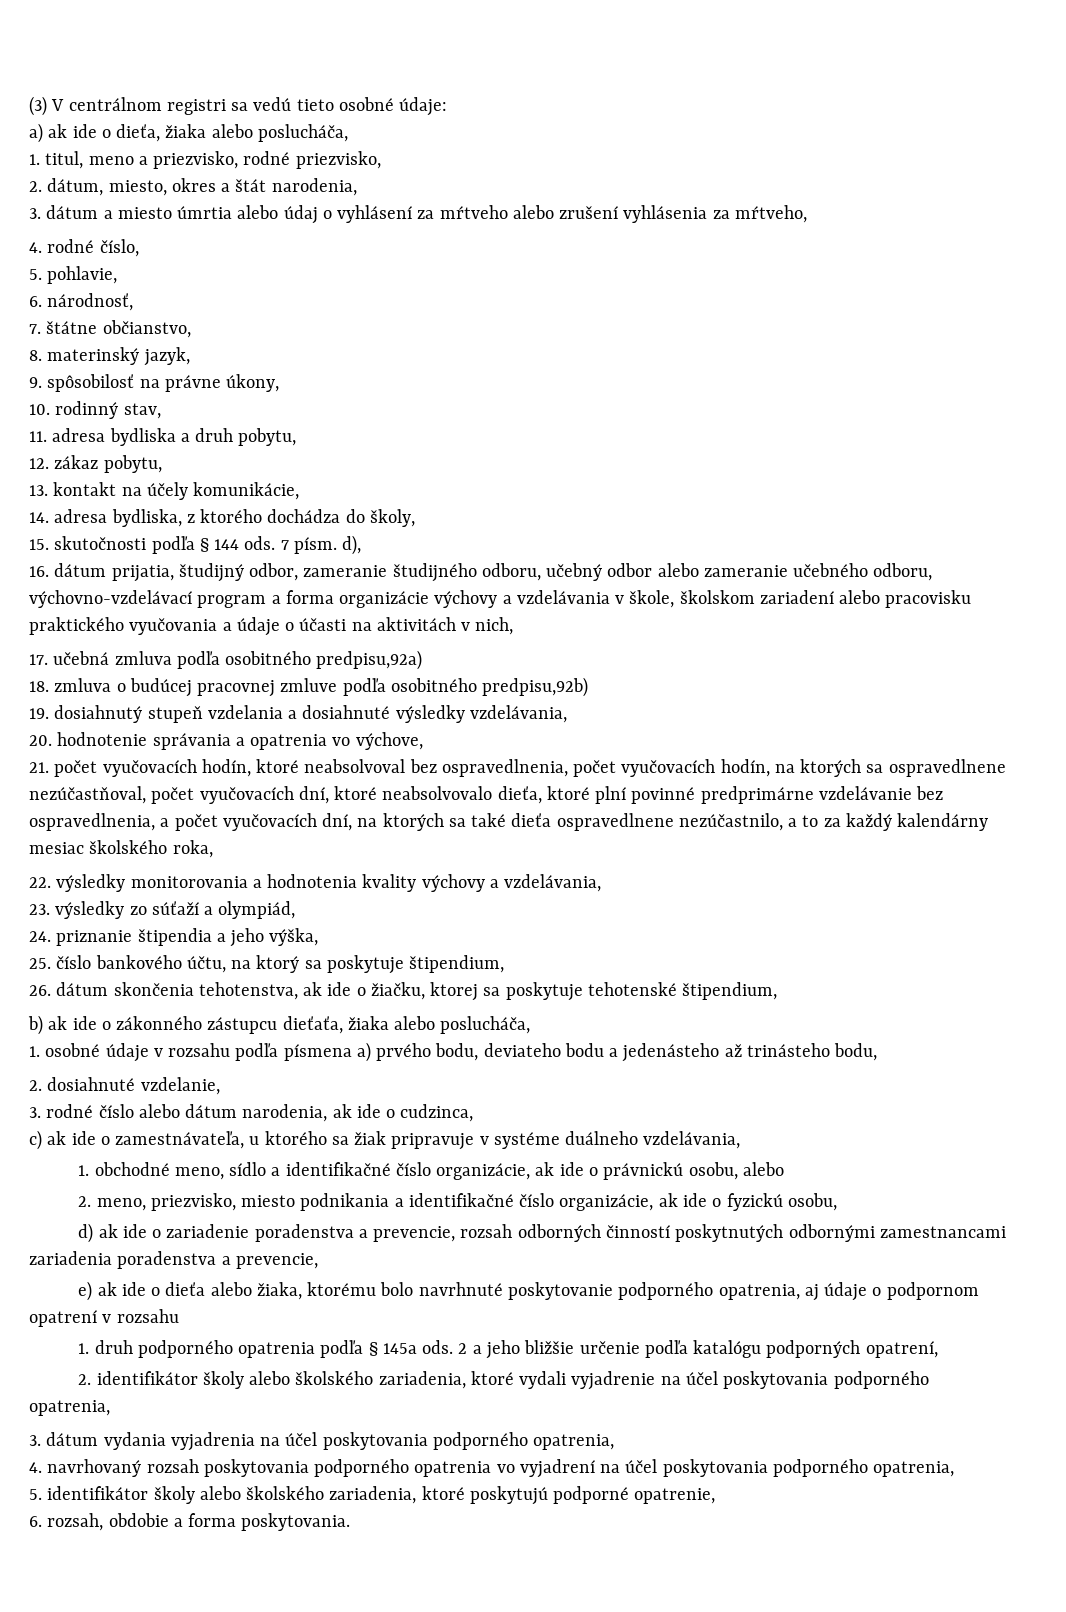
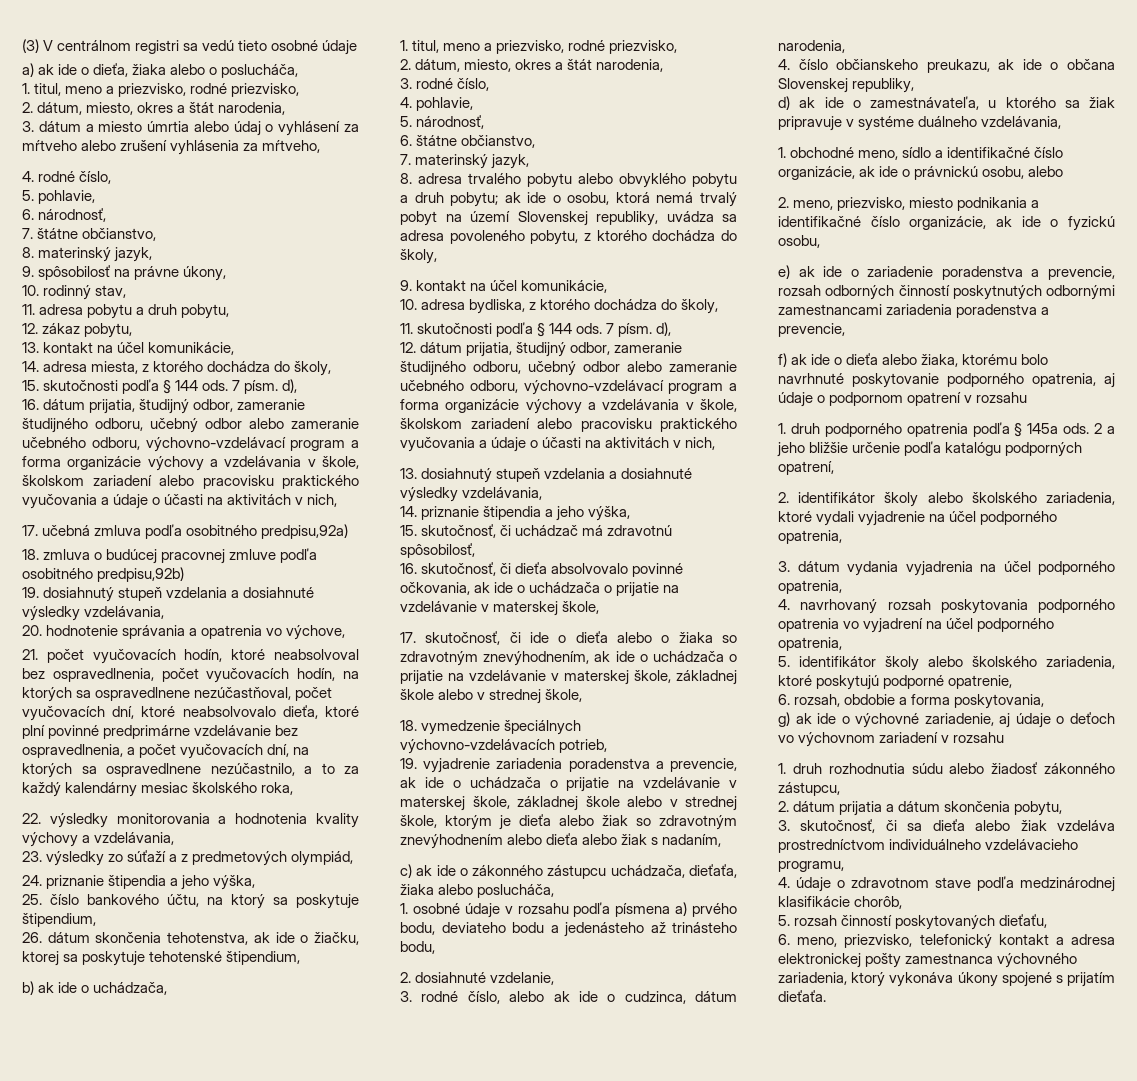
[399,97,448,116] údaje: -> [322,40,358,55] údaje
(253, 131) none -> [209,67,218,75] o
[109,428,176,446] bydliska -> [87,304,133,319] pobytu
[146,482,188,500] účely -> [117,342,145,353] účel
[111,509,182,527] bydliska, -> [91,361,139,374] miesta,
[471,813,552,827] také dieťa -> (97, 770) none
(214, 910) none -> [181,851,288,866] z predmetových
(111, 1025) none -> [93,982,168,995] [400,40,678,54] [400,59,664,72] [400,78,490,91] [400,97,474,111] [400,115,485,129] [400,135,536,148] [400,154,530,169] [400,173,737,188] [400,192,737,207] [400,211,737,226] [400,230,737,245] [400,249,437,264] [400,280,608,293] [400,299,719,314] [400,322,672,337] [400,342,683,357] [400,361,737,376] [400,380,737,395] [400,399,737,414] [400,418,737,432] [400,437,716,452] [400,468,693,483] [400,487,543,502] [400,506,631,521] [400,524,673,538] [400,543,475,558] [400,562,684,577] [400,582,680,597] [400,601,600,616] [400,631,737,645] [400,651,737,666] [400,670,737,685] [400,689,583,704] [400,720,582,735] [400,739,608,754] [400,758,737,773] [400,777,737,792] [400,796,737,811] [400,814,737,830] [400,833,722,849] [400,864,468,878] uchádzača, // 1. titul, meno a priezvisko, rodné priezvisko, // 2. dátum, miesto, okres a štát narodenia, // 3. rodné číslo, // 4. pohlavie, // 5. národnosť, // 6. štátne občianstvo, // 7. materinský jazyk, // 8. adresa trvalého pobytu alebo obvyklého pobytu a druh pobytu; ak ide o osobu, ktorá nemá trvalý pobyt na území Slovenskej republiky, uvádza sa adresa povoleného pobytu, z ktorého dochádza do školy, // 9. kontakt na účel komunikácie, // 10. adresa bydliska, z ktorého dochádza do školy, // 11. skutočnosti podľa § 144 ods. 7 písm. d), // 12. dátum prijatia, študijný odbor, zameranie študijného odboru, učebný odbor alebo zameranie učebného odboru, výchovno-vzdelávací program a forma organizácie výchovy a vzdelávania v škole, školskom zariadení alebo pracovisku praktického vyučovania a údaje o účasti na aktivitách v nich, // 13. dosiahnutý stupeň vzdelania a dosiahnuté výsledky vzdelávania, // 14. priznanie štipendia a jeho výška, // 15. skutočnosť, či uchádzač má zdravotnú spôsobilosť, // 16. skutočnosť, či dieťa absolvovalo povinné očkovania, ak ide o uchádzača o prijatie na vzdelávanie v materskej škole, // 17. skutočnosť, či ide o dieťa alebo o žiaka so zdravotným znevýhodnením, ak ide o uchádzača o prijatie na vzdelávanie v materskej škole, základnej škole alebo v strednej škole, // 18. vymedzenie špeciálnych výchovno-vzdelávacích potrieb, // 19. vyjadrenie zariadenia poradenstva a prevencie, ak ide o uchádzača o prijatie na vzdelávanie v materskej škole, základnej škole alebo v strednej škole, ktorým je dieťa alebo žiak so zdravotným znevýhodnením alebo dieťa alebo žiak s nadaním, // c) ak ide o
(278, 1025) none -> [610,865,685,878] uchádzača,
[98,1104,328,1122] číslo alebo dátum narodenia, -> [467,991,545,1004] číslo, alebo
[29,1130,42,1150] // c) -> [695,991,737,1002] [778,40,845,53] [778,59,1115,73] [778,78,915,93] [778,96,790,110] dátum narodenia, // 4. číslo občianskeho preukazu, ak ide o občana Slovenskej republiky, // d)
[78,1223,94,1243] d) -> [778,265,790,279] e)
[78,1281,93,1301] e) -> [778,353,787,367] f)
[723,1371,829,1389] poskytovania -> (977, 516) none
[322,1432,428,1450] poskytovania -> (1031, 566) none
[662,1459,768,1477] poskytovania -> (974, 623) none
[241,1513,351,1531] poskytovania. -> [954,694,1045,709] [778,712,1115,728] [778,732,1005,747] [778,762,1115,774] [778,782,840,796] [778,801,1063,816] [778,819,1115,833] [778,839,1079,853] [778,861,844,872] [778,876,1115,892] [778,896,903,909] [778,914,1048,930] [778,934,1115,949] [778,953,1078,968] [778,972,1115,987] [778,990,826,1002] poskytovania, // g) ak ide o výchovné zariadenie, aj údaje o deťoch vo výchovnom zariadení v rozsahu // 1. druh rozhodnutia súdu alebo žiadosť zákonného zástupcu, // 2. dátum prijatia a dátum skončenia pobytu, // 3. skutočnosť, či sa dieťa alebo žiak vzdeláva prostredníctvom individuálneho vzdelávacieho programu, // 4. údaje o zdravotnom stave podľa medzinárodnej klasifikácie chorôb, // 5. rozsah činností poskytovaných dieťaťu, // 6. meno, priezvisko, telefonický kontakt a adresa elektronickej pošty zamestnanca výchovného zariadenia, ktorý vykonáva úkony spojené s prijatím dieťaťa.

